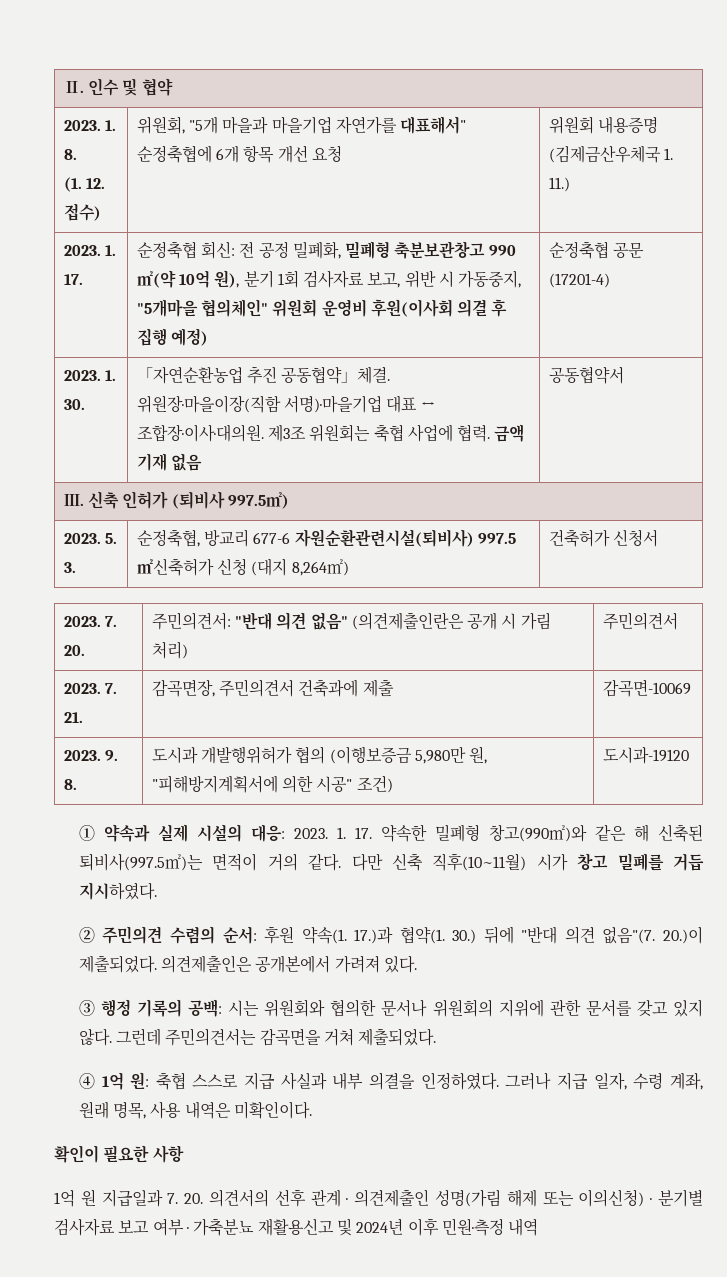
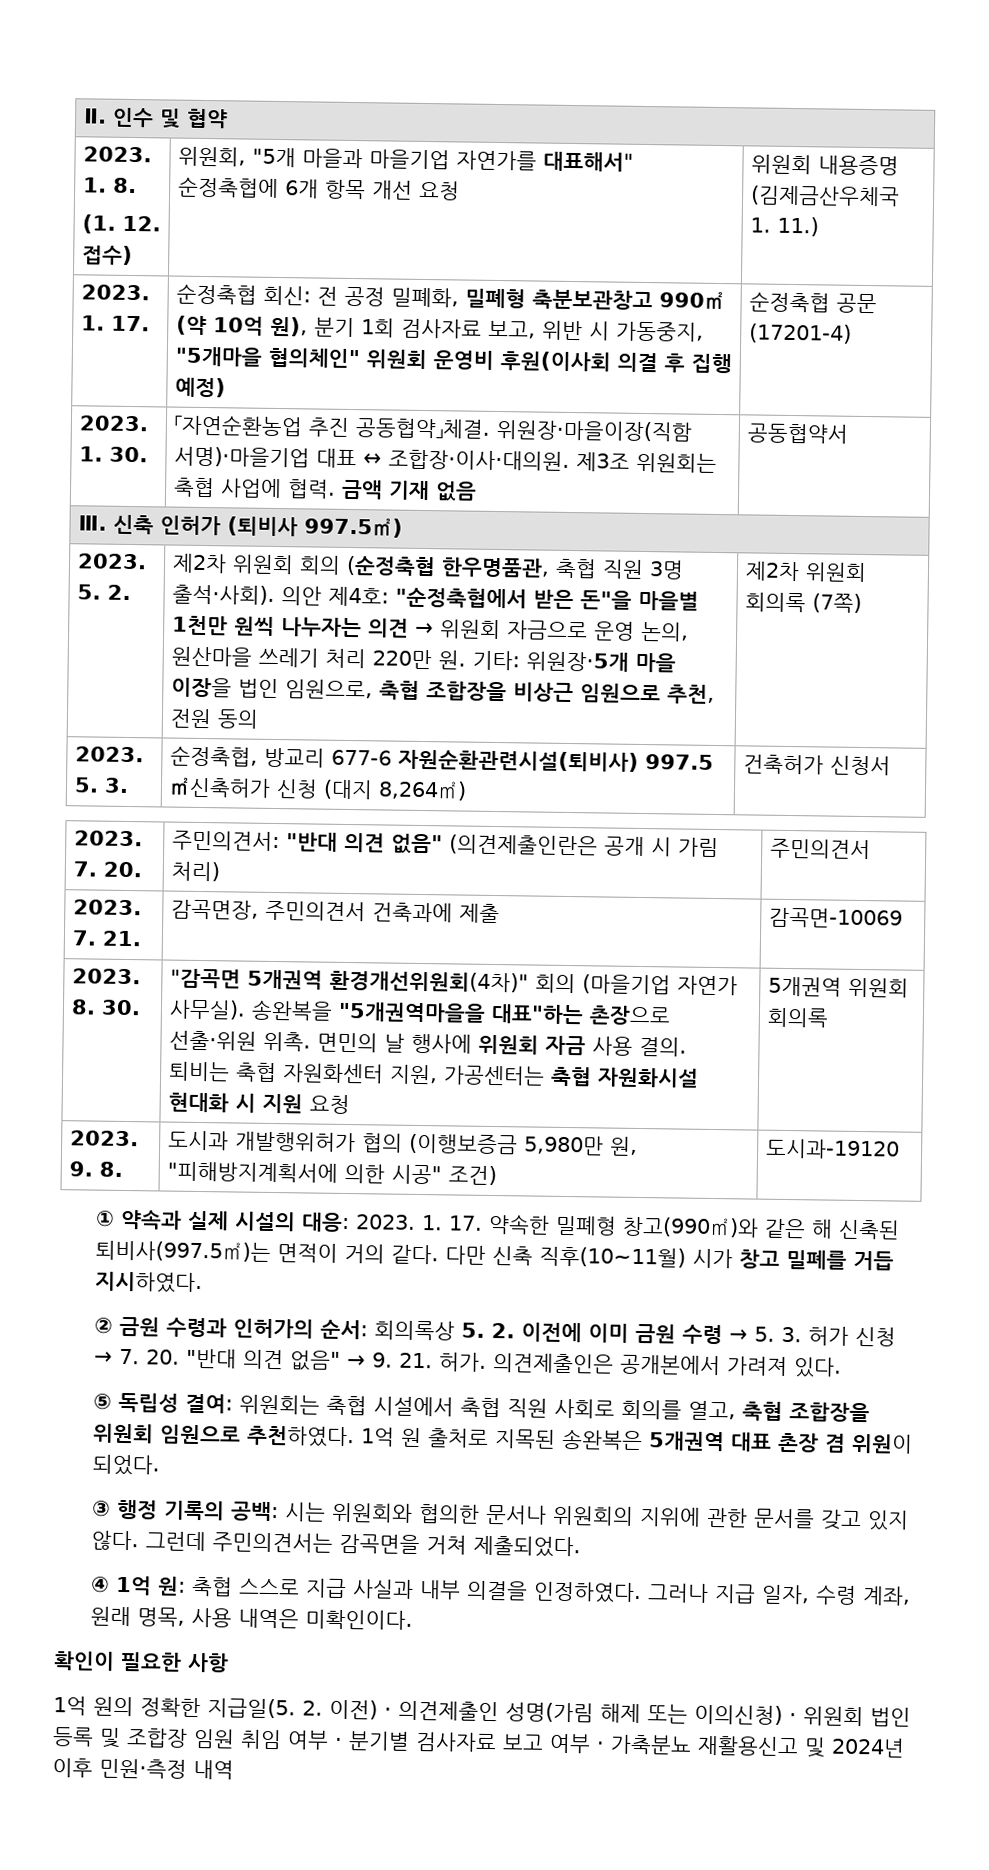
(289, 501) none -> [76,553,147,570] [76,584,131,601] [171,553,684,580] [171,584,699,611] [171,615,689,642] [170,646,676,673] [170,677,715,704] [169,708,259,729] [744,561,867,583] [744,592,862,613] // 2023. 5. 2. | 제2차 위원회 회의 (순정축협 한우명품관, 축협 직원 3명 출석·사회). 의안 제4호: "순정축협에서 받은 돈"을 마을별 1천만 원씩 나누자는 의견 → 위원회 자금으로 운영 논의, 원산마을 쓰레기 처리 220만 원. 기타: 위원장·5개 마을 이장을 법인 임원으로, 축협 조합장을 비상근 임원으로 추천, 전원 동의 | 제2차 위원회 회의록 (7쪽)
(691, 688) none -> [71,968,141,985] [70,999,141,1016] [169,968,738,996] [168,999,671,1026] [168,1030,687,1057] [167,1061,699,1088] [167,1092,350,1115] [767,976,909,998] [766,1007,829,1028] // 2023. 8. 30. | "감곡면 5개권역 환경개선위원회(4차)" 회의 (마을기업 자연가 사무실). 송완복을 "5개권역마을을 대표"하는 촌장으로 선출·위원 위촉. 면민의 날 행사에 위원회 자금 사용 결의. 퇴비는 축협 자원화센터 지원, 가공센터는 축협 자원화시설 현대화 시 지원 요청 | 5개권역 위원회 회의록
[102,926,703,944] [78,955,418,973] 주민의견 수렴의 순서: 후원 약속(1. 17.)과 협약(1. 30.) 뒤에 "반대 의견 없음"(7. 20.)이 제출되었다. 의견제출인은 공개본에서 가려져 있다. -> [118,1316,896,1347] [93,1348,842,1378] [92,1392,870,1423] [92,1423,913,1454] [91,1454,160,1476] 금원 수령과 인허가의 순서: 회의록상 5. 2. 이전에 이미 금원 수령 → 5. 3. 허가 신청 → 7. 20. "반대 의견 없음" → 9. 21. 허가. 의견제출인은 공개본에서 가려져 있다. // ⑤ 독립성 결여: 위원회는 축협 시설에서 축협 직원 사회로 회의를 열고, 축협 조합장을 위원회 임원으로 추천하였다. 1억 원 출처로 지목된 송완복은 5개권역 대표 촌장 겸 위원이 되었다.
[80,1189,341,1207] 원 지급일과 7. 20. 의견서의 선후 관계 -> [93,1696,378,1720] 원의 정확한 지급일(5. 2. 이전)
(653, 1201) none -> [803,1706,911,1727] [52,1727,343,1750] 위원회 법인 등록 및 조합장 임원 취임 여부 ·

